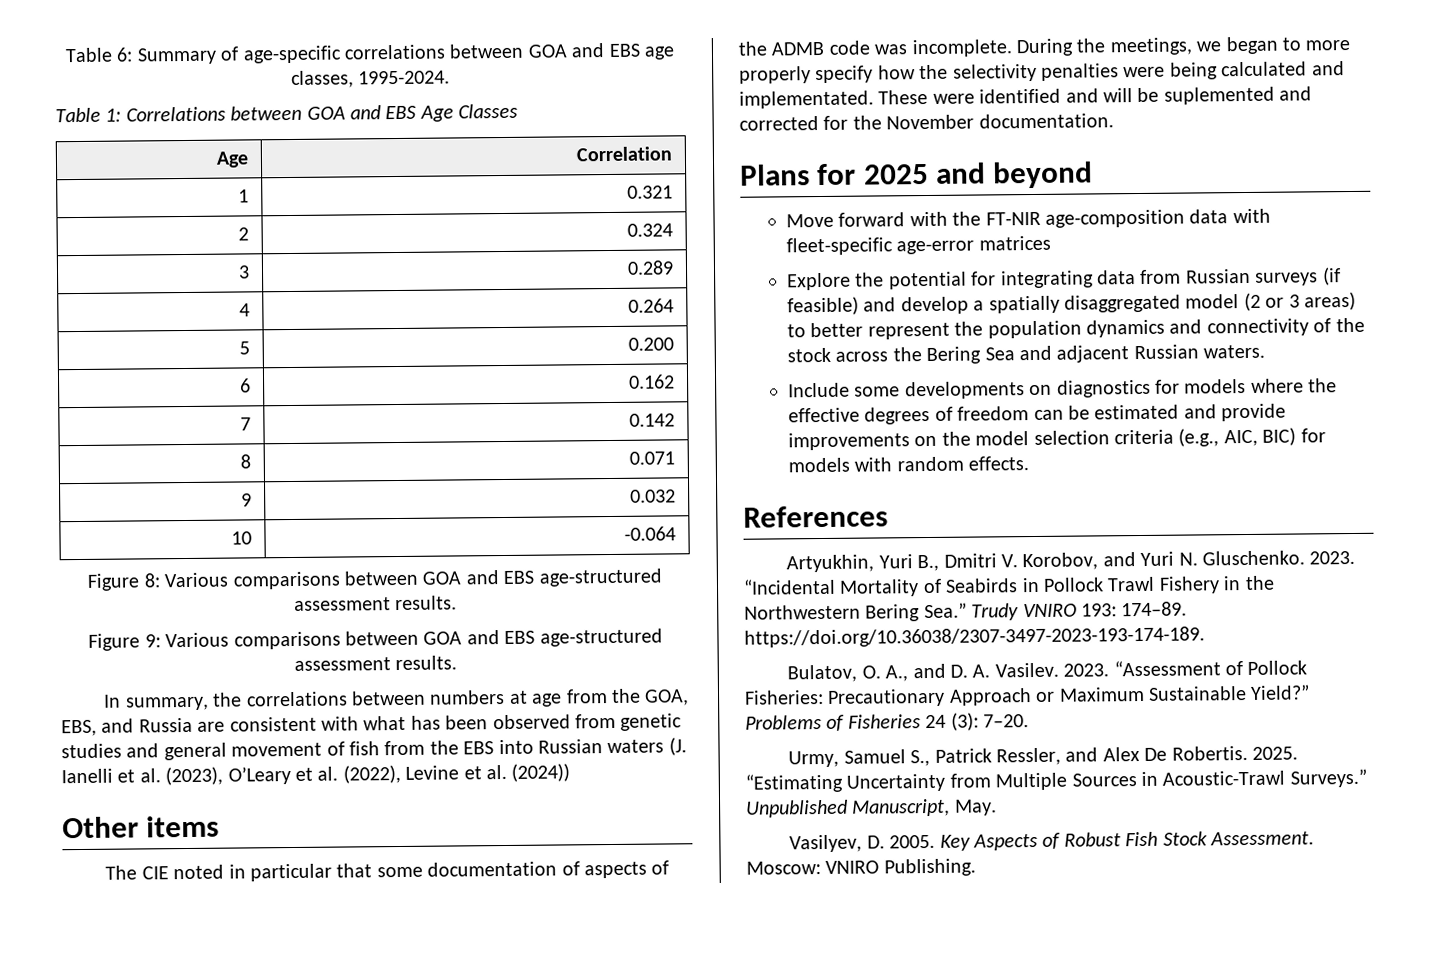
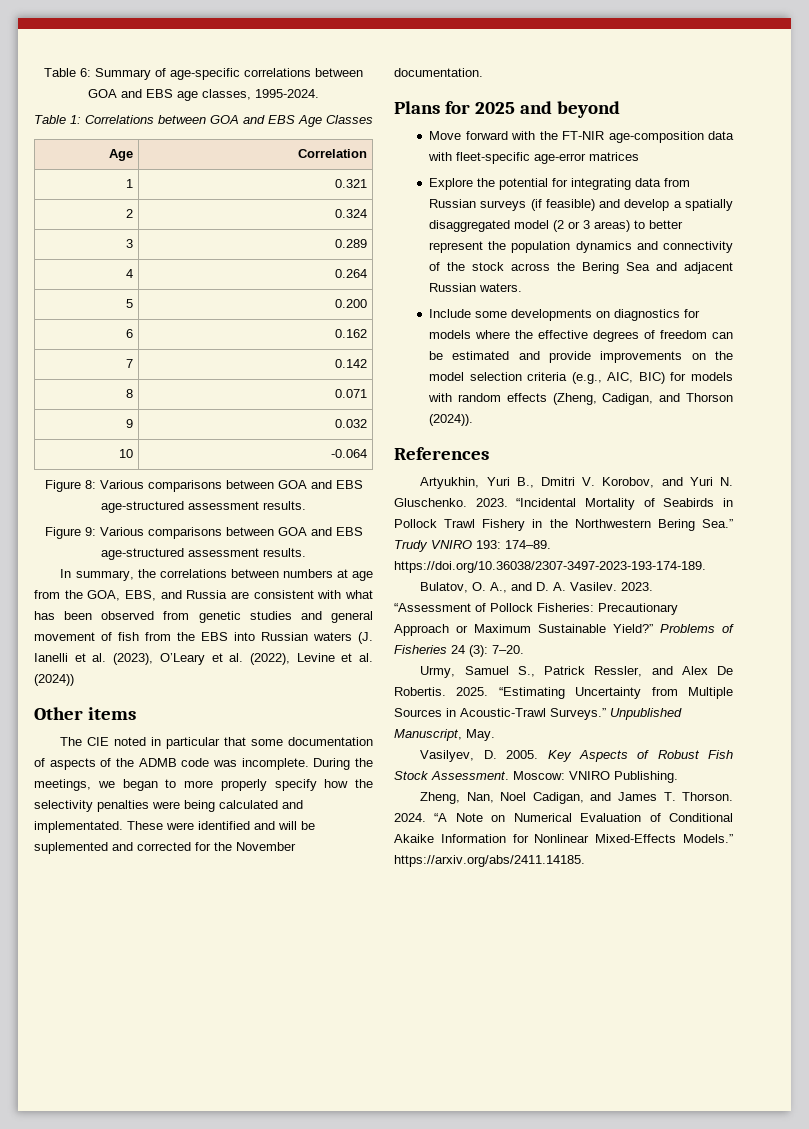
[968,456,1030,471] effects. -> [506,393,733,405] [429,414,474,426] effects (Zheng, Cadigan, and Thorson (2024)).
(976, 867) none -> [420,792,733,804] [394,813,733,822] [394,834,733,843] [394,855,585,867] // Zheng, Nan, Noel Cadigan, and James T. Thorson. 2024. “A Note on Numerical Evaluation of Conditional Akaike Information for Nonlinear Mixed-Effects Models.” https://arxiv.org/abs/2411.14185.

